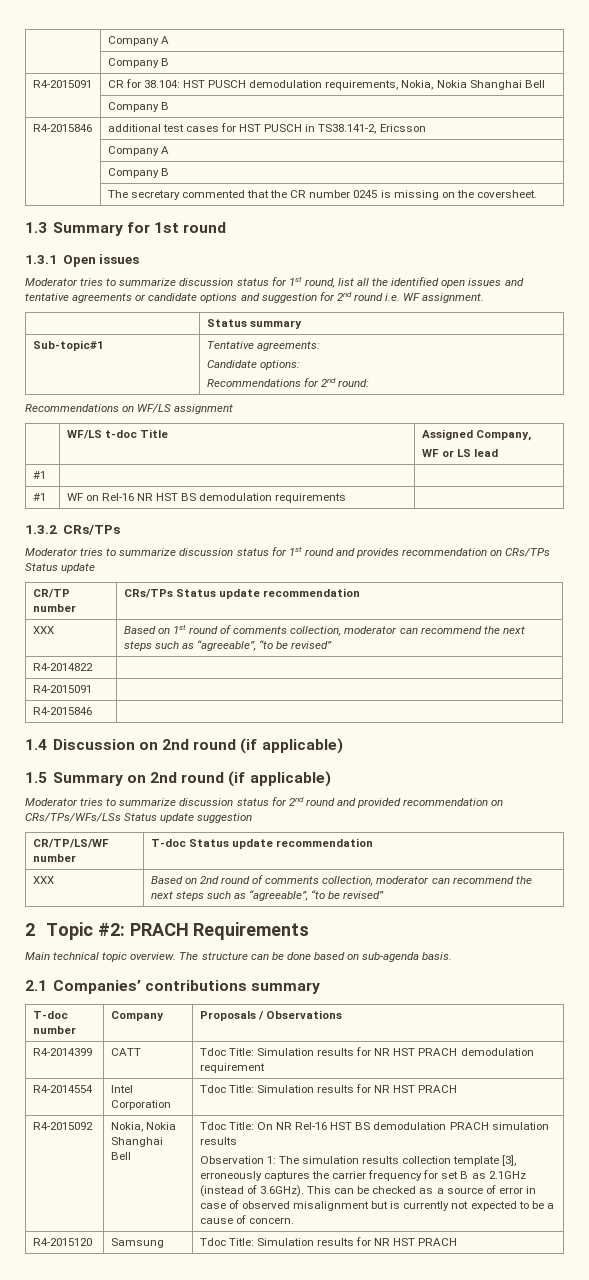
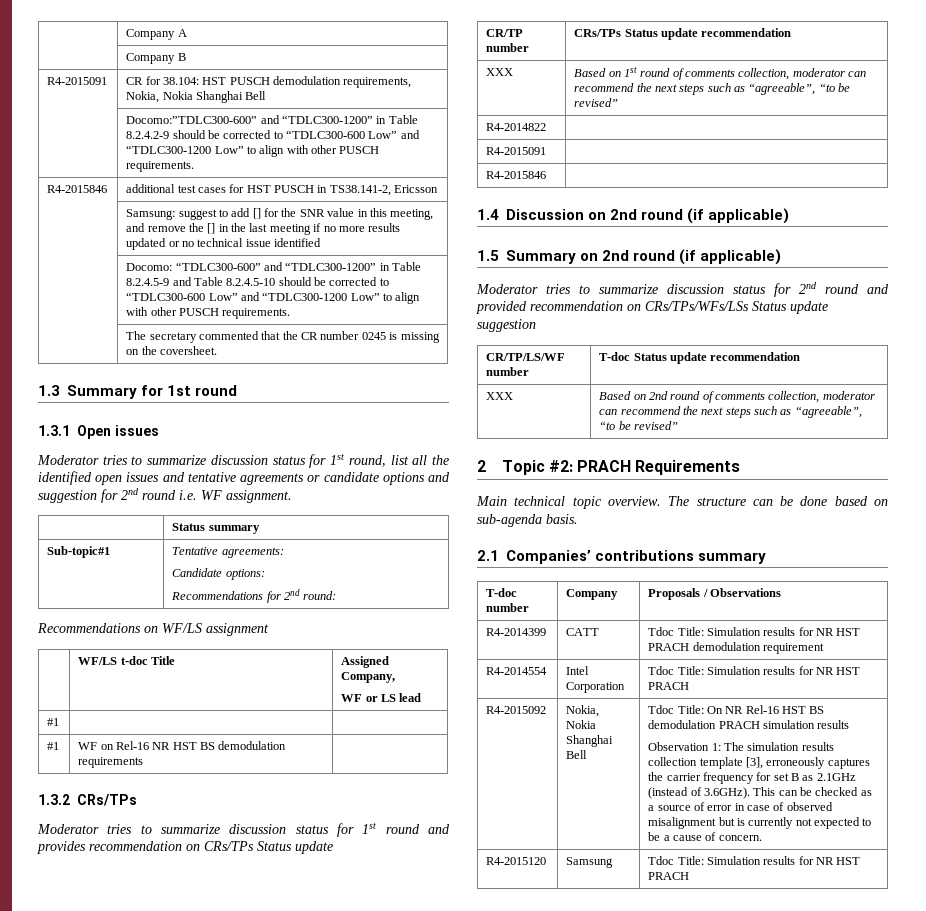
[107,102,169,112] Company B -> [126,115,418,124] [126,130,420,139] [126,145,380,157] [126,161,195,172] Docomo:”TDLC300-600” and “TDLC300-1200” in Table 8.2.4.2-9 should be corrected to “TDLC300-600 Low” and “TDLC300-1200 Low” to align with other PUSCH requirements.
[107,146,169,156] [107,168,169,178] Company A // | Company B -> [126,208,434,220] [126,223,401,235] [126,238,322,250] [126,262,422,271] [126,277,389,286] [126,292,421,304] [126,307,291,319] Samsung: suggest to add [] for the SNR value in this meeting, and remove the [] in the last meeting if no more results updated or no technical issue identified // | Docomo: “TDLC300-600” and “TDLC300-1200” in Table 8.2.4.5-9 and Table 8.2.4.5-10 should be corrected to “TDLC300-600 Low” and “TDLC300-1200 Low” to align with other PUSCH requirements.

